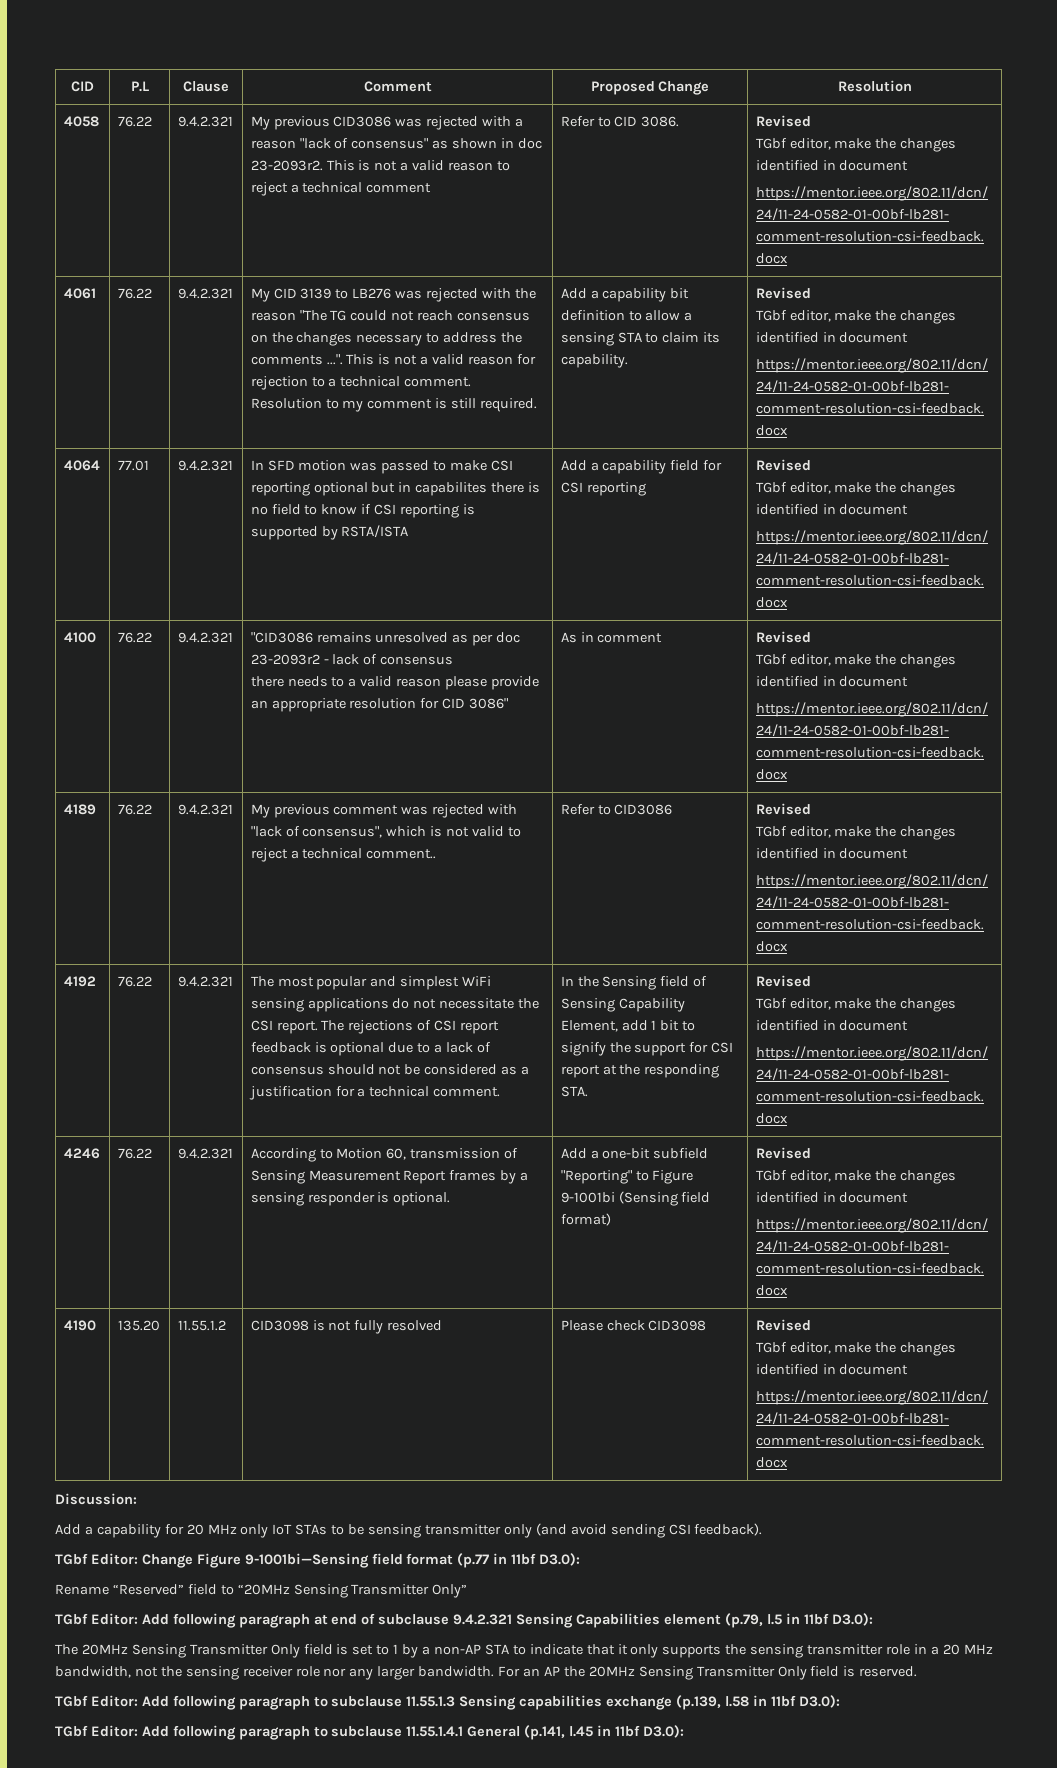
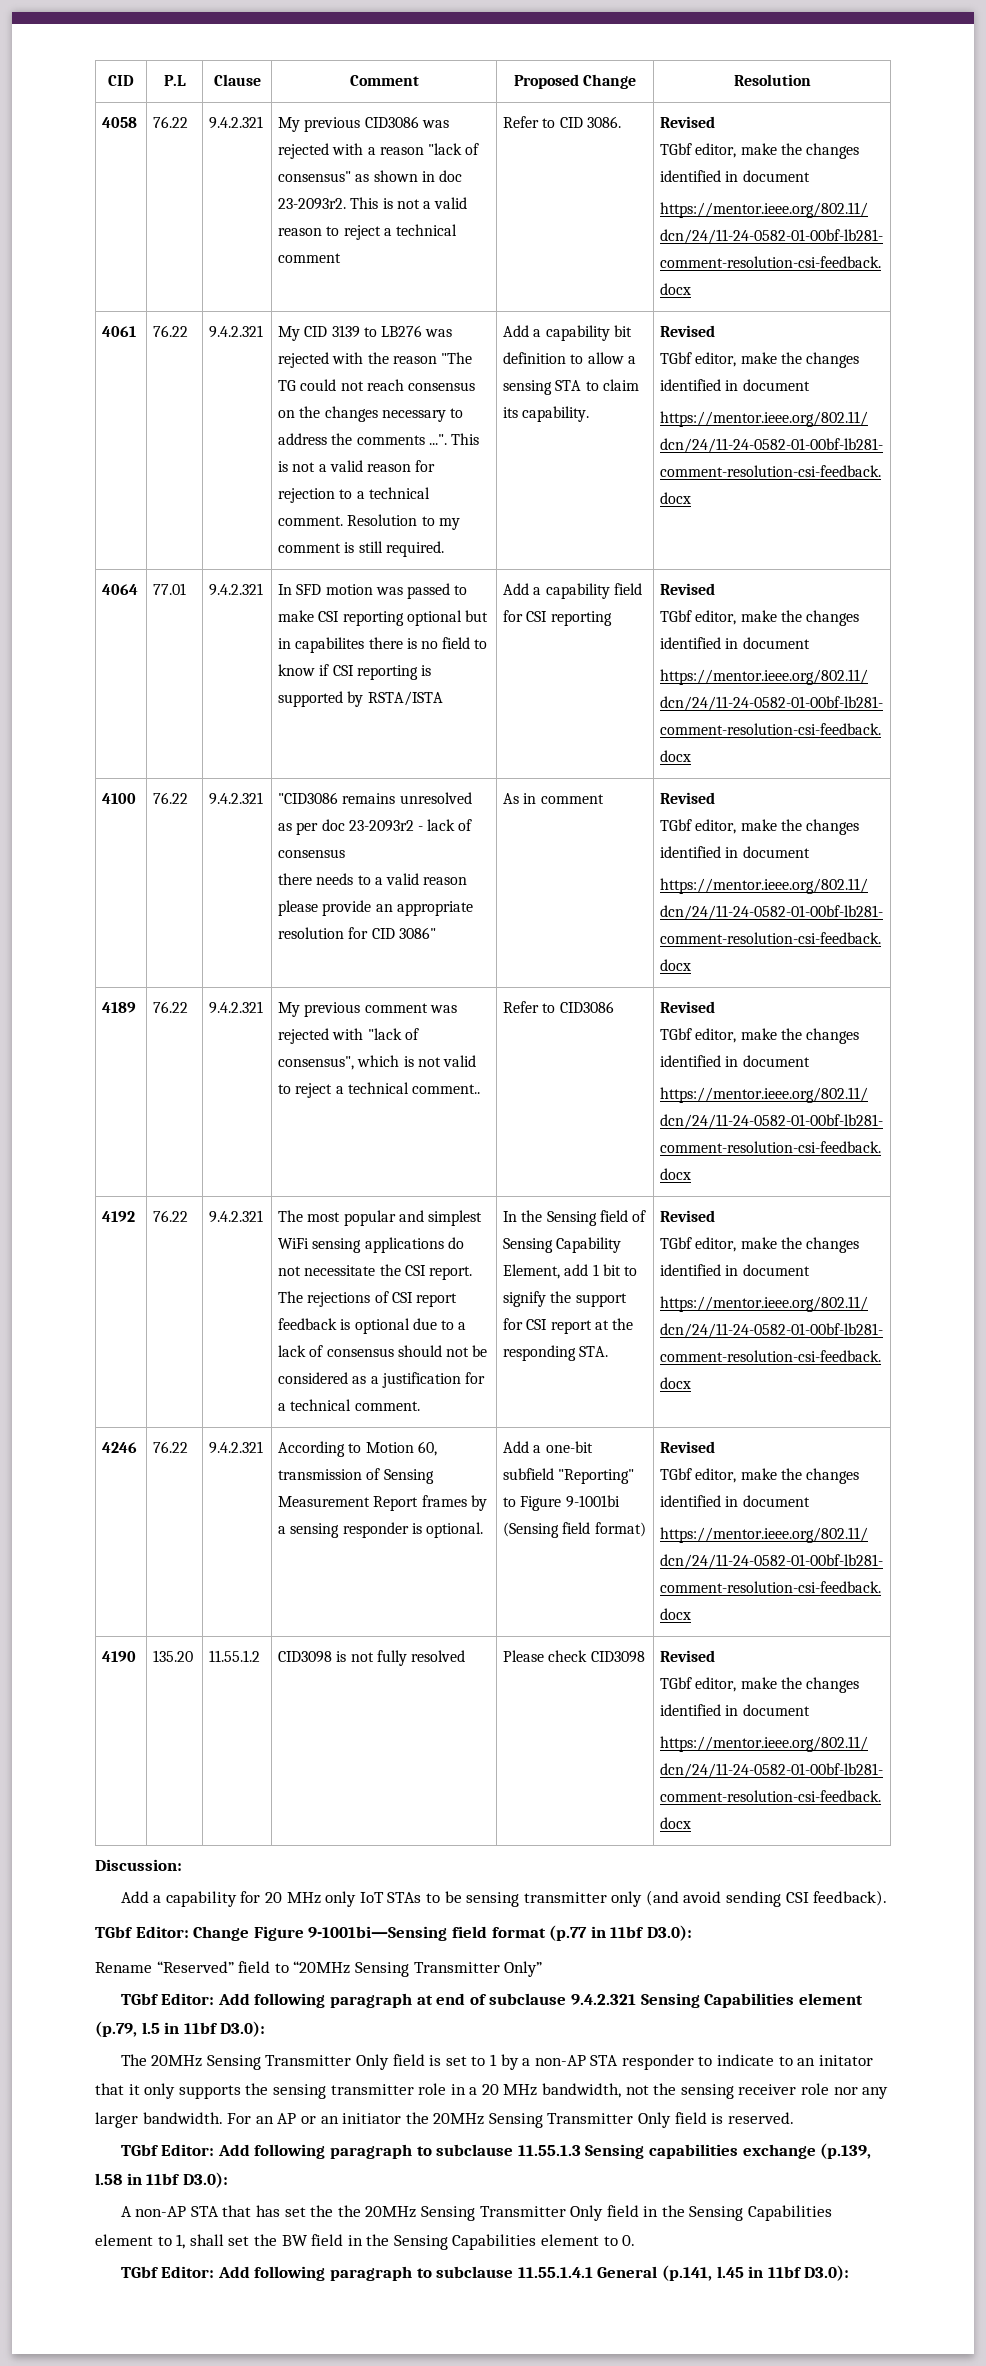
(509, 1649) none -> [621,2054,694,2070] responder
(583, 1649) none -> [778,2055,873,2066] to an initator
(560, 1671) none -> [300,2113,402,2124] or an initiator
(840, 1701) none -> [120,2205,833,2221] [95,2234,636,2250] // A non-AP STA that has set the the 20MHz Sensing Transmitter Only field in the Sensing Capabilities element to 1, shall set the BW field in the Sensing Capabilities element to 0.

